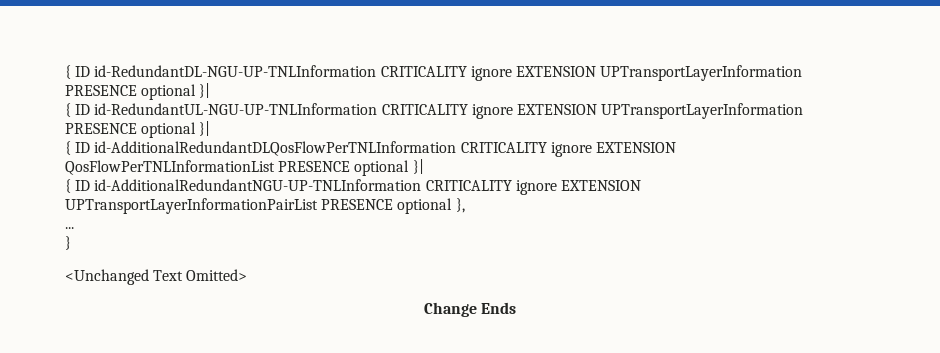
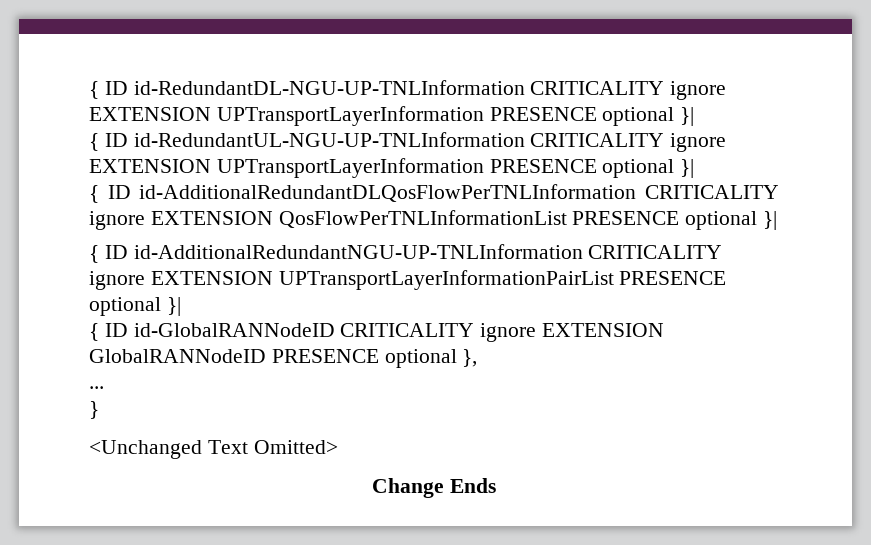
(453, 206) none -> [166,297,181,316] [89,323,665,342] [89,349,457,368] }| // { ID id-GlobalRANNodeID CRITICALITY ignore EXTENSION GlobalRANNodeID PRESENCE optional

